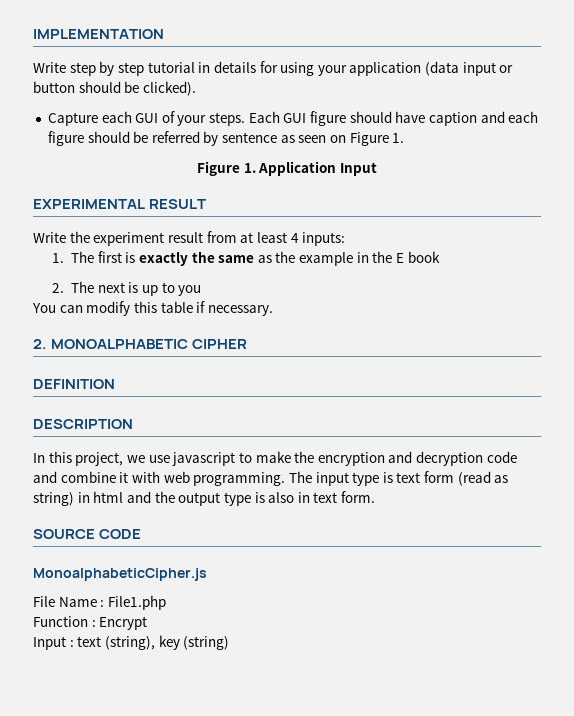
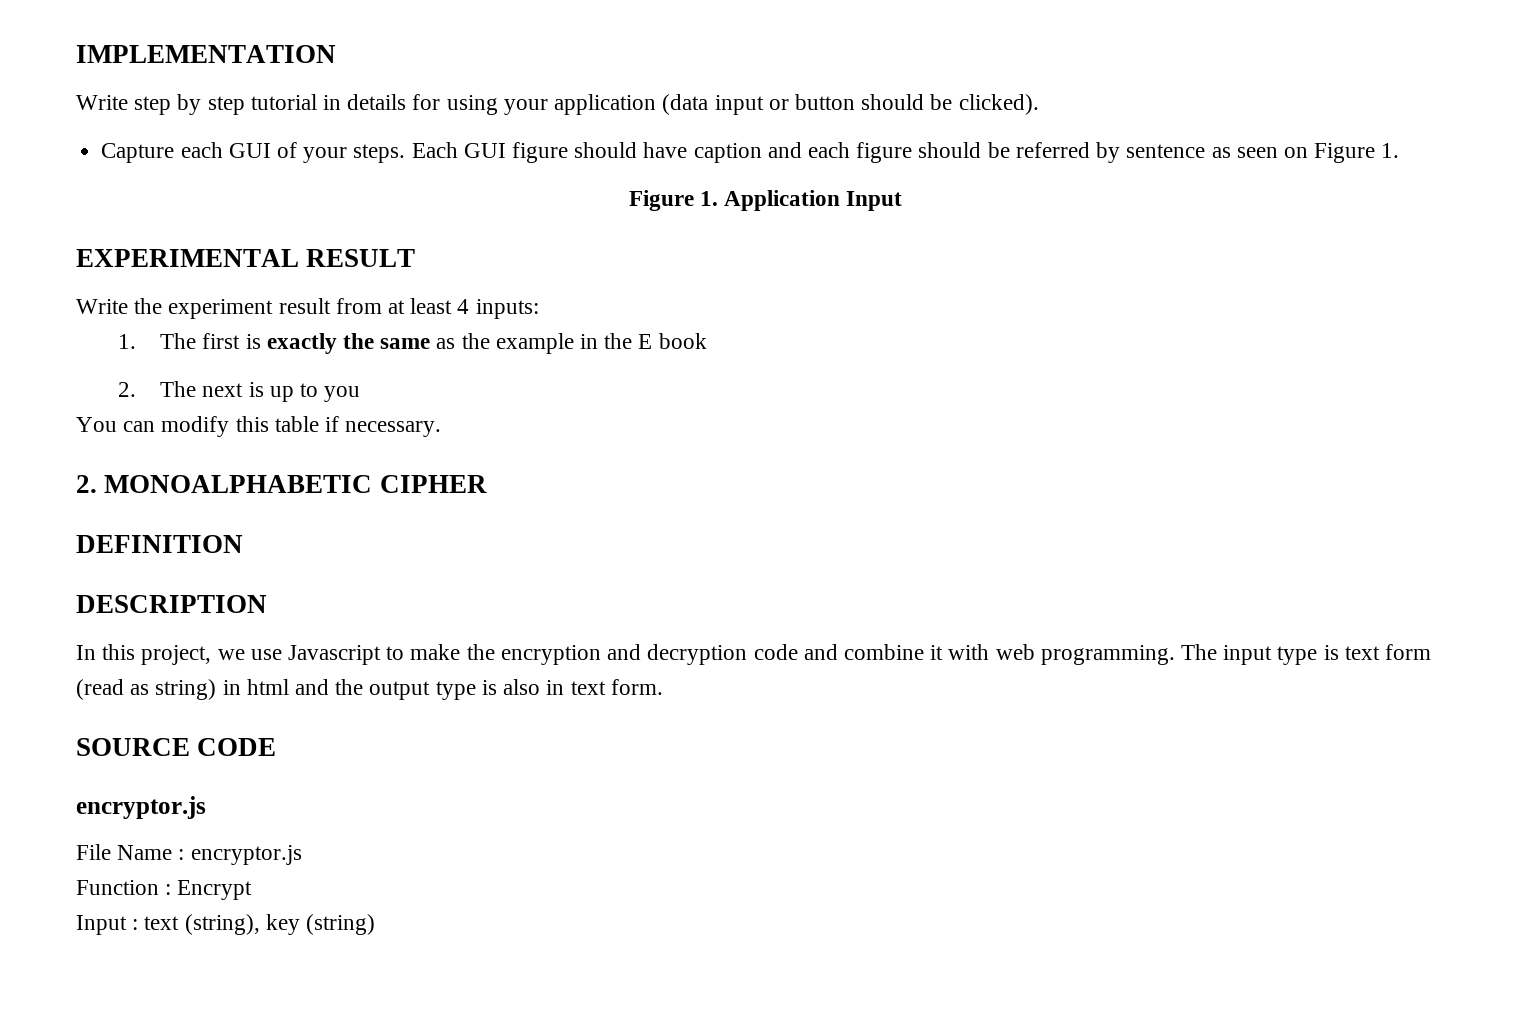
[172,452,236,466] javascript -> [288,645,382,665] Javascript
[33,568,207,581] MonoalphabeticCipher.js -> [76,796,206,819] encryptor.js
[107,595,166,610] File1.php -> [190,845,302,865] encryptor.js

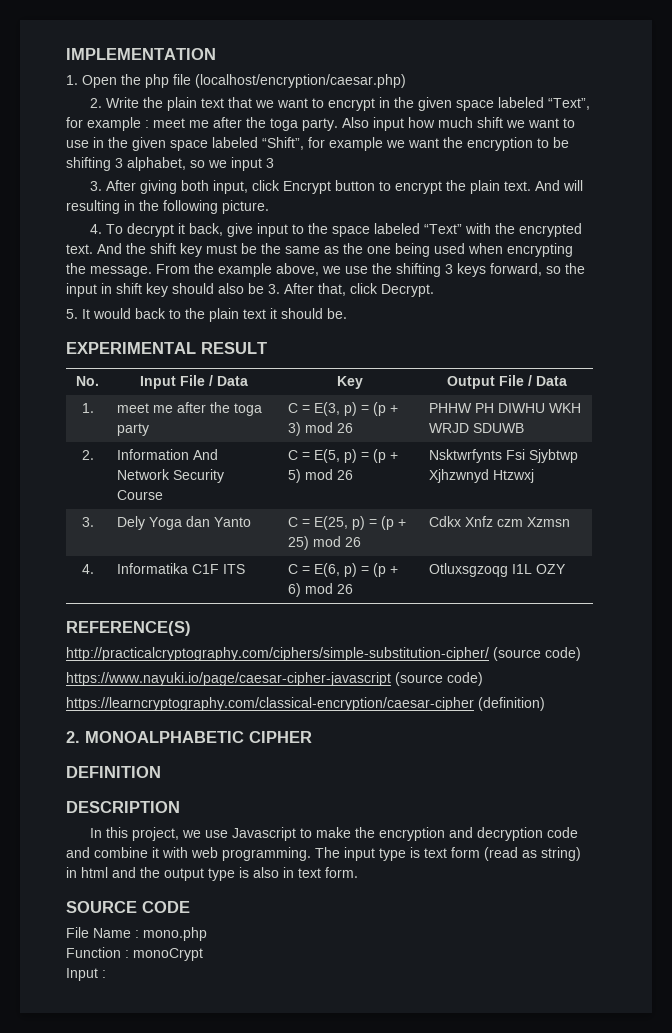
[76,94,1039,115] [101,142,1400,163] [628,190,903,211] [76,249,416,267] [76,298,539,319] [118,333,707,354] [118,381,361,402] [76,416,442,437] Write step by step tutorial in details for using your application (data input or button should be clicked). // Capture each GUI of your steps. Each GUI figure should have caption and each figure should be referred by sentence as seen on Figure 1. // Figure 1. Application Input // EXPERIMENTAL RESULT // Write the experiment result from at least 4 inputs: // 1. The first is exactly the same as the example in the E book // 2. The next is up to you // You can modify this table if necessary. -> [66,74,406,88] [90,97,591,111] [66,117,575,131] [66,137,569,151] [66,157,274,171] [90,180,584,194] [66,200,269,214] [90,223,583,237] [66,243,573,257] [66,263,585,277] [66,283,434,297] [66,308,347,322] [66,342,267,354] [76,376,99,386] [140,375,248,389] [337,376,363,389] [446,375,567,389] [81,403,94,413] [117,402,263,416] [117,423,150,436] [288,402,399,416] [288,422,354,436] [429,403,582,413] [429,423,525,433] [81,450,94,460] [117,449,219,460] [117,469,225,483] [117,490,164,500] [288,449,399,463] [288,469,354,483] [429,449,579,463] [429,469,535,483] [81,517,94,527] [117,516,252,530] [288,516,407,530] [288,536,362,550] [429,516,571,527] [81,564,94,574] [117,563,246,574] [288,563,399,577] [288,583,354,597] [429,563,567,577] [66,621,191,636] [66,647,581,661] [66,672,483,686] [66,697,545,711] 1. Open the php file (localhost/encryption/caesar.php) // 2. Write the plain text that we want to encrypt in the given space labeled “Text”, for example : meet me after the toga party. Also input how much shift we want to use in the given space labeled “Shift”, for example we want the encryption to be shifting 3 alphabet, so we input 3 // 3. After giving both input, click Encrypt button to encrypt the plain text. And will resulting in the following picture. // 4. To decrypt it back, give input to the space labeled “Text” with the encrypted text. And the shift key must be the same as the one being used when encrypting the message. From the example above, we use the shifting 3 keys forward, so the input in shift key should also be 3. After that, click Decrypt. // 5. It would back to the plain text it should be. // EXPERIMENTAL RESULT // No. | Input File / Data | Key | Output File / Data // 1. | meet me after the toga party | C = E(3, p) = (p + 3) mod 26 | PHHW PH DIWHU WKH WRJD SDUWB // 2. | Information And Network Security Course | C = E(5, p) = (p + 5) mod 26 | Nsktwrfynts Fsi Sjybtwp Xjhzwnyd Htzwxj // 3. | Dely Yoga dan Yanto | C = E(25, p) = (p + 25) mod 26 | Cdkx Xnfz czm Xzmsn // 4. | Informatika C1F ITS | C = E(6, p) = (p + 6) mod 26 | Otluxsgzoqg I1L OZY // REFERENCE(S) // http://practicalcryptography.com/ciphers/simple-substitution-cipher/ (source code) // https://www.nayuki.io/page/caesar-cipher-javascript (source code) // https://learncryptography.com/classical-encryption/caesar-cipher (definition)
[76,796,206,819] // encryptor.js -> (190, 907) none
[190,845,302,865] encryptor.js -> [143,927,207,941] mono.php
[177,880,253,900] Encrypt -> [133,948,203,961] monoCrypt
[144,914,376,935] text (string), key (string) -> (106, 974) none

